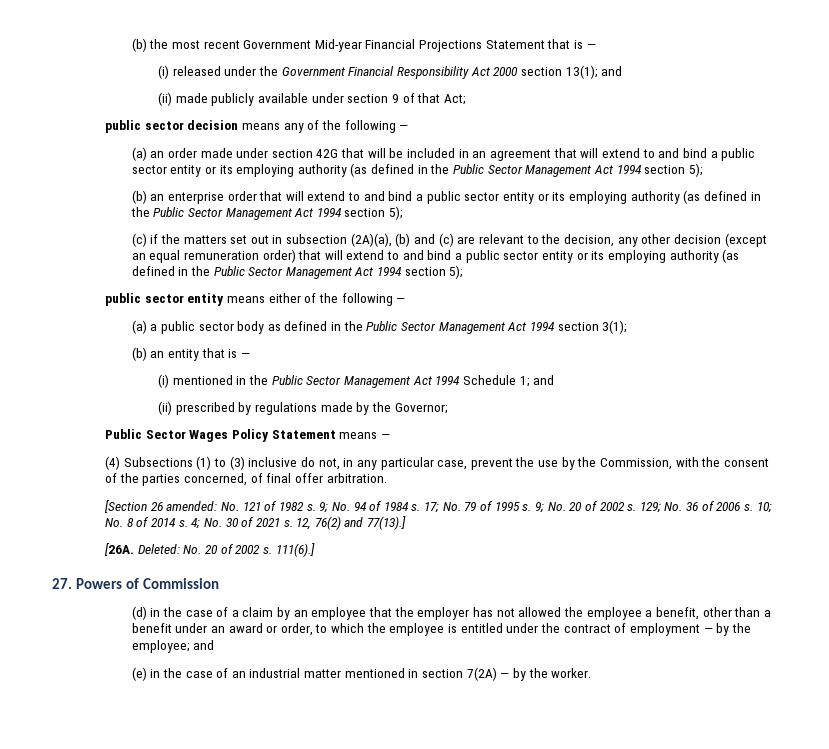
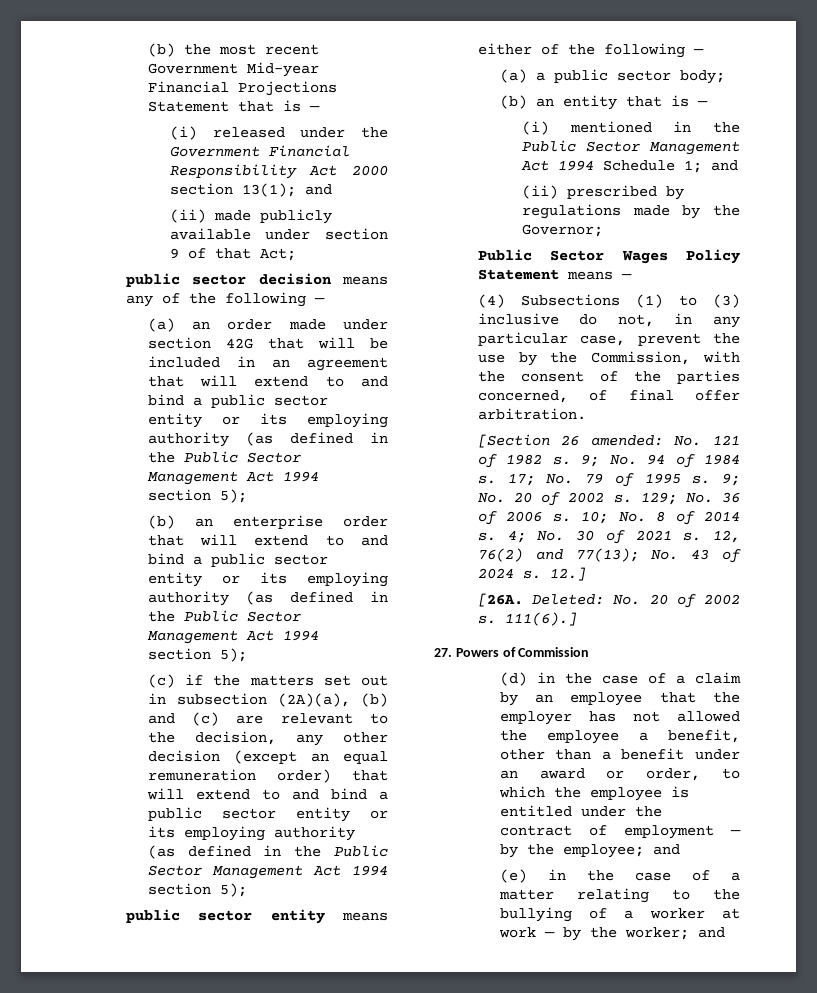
[237,320,628,334] body as defined in the Public Sector Management Act 1994 section 3(1); -> [679,70,725,84] body;
[367,516,407,530] 77(13).] -> [575,548,741,563] [477,567,586,581] 77(13); No. 43 of 2024 s. 12.]
[231,667,592,681] an industrial matter mentioned in section 7(2A) — by the worker. -> [731,872,740,881] [498,888,740,903] [499,907,740,922] [498,927,725,941] a matter relating to the bullying of a worker at work — by the worker; and

